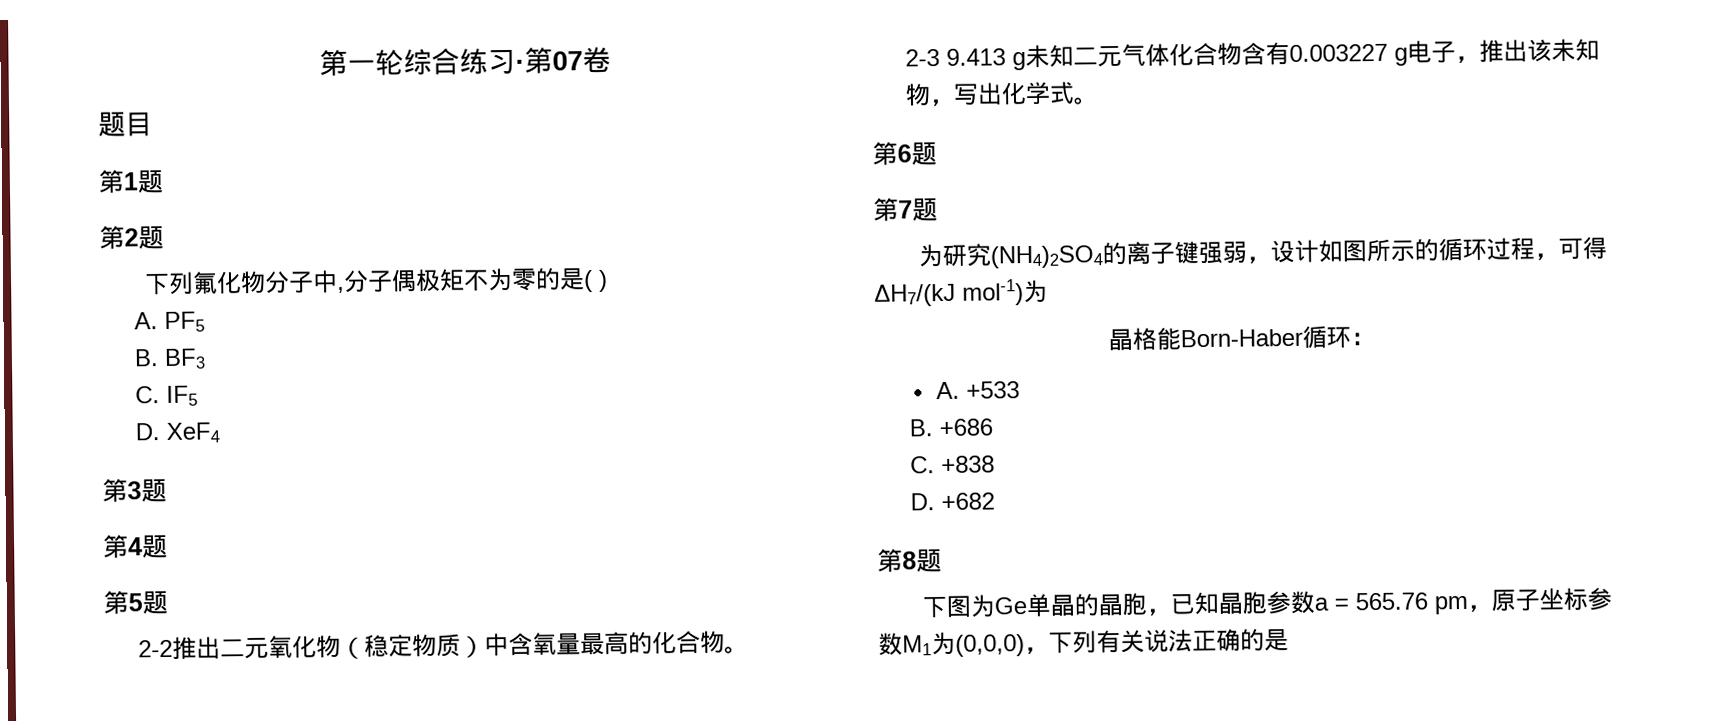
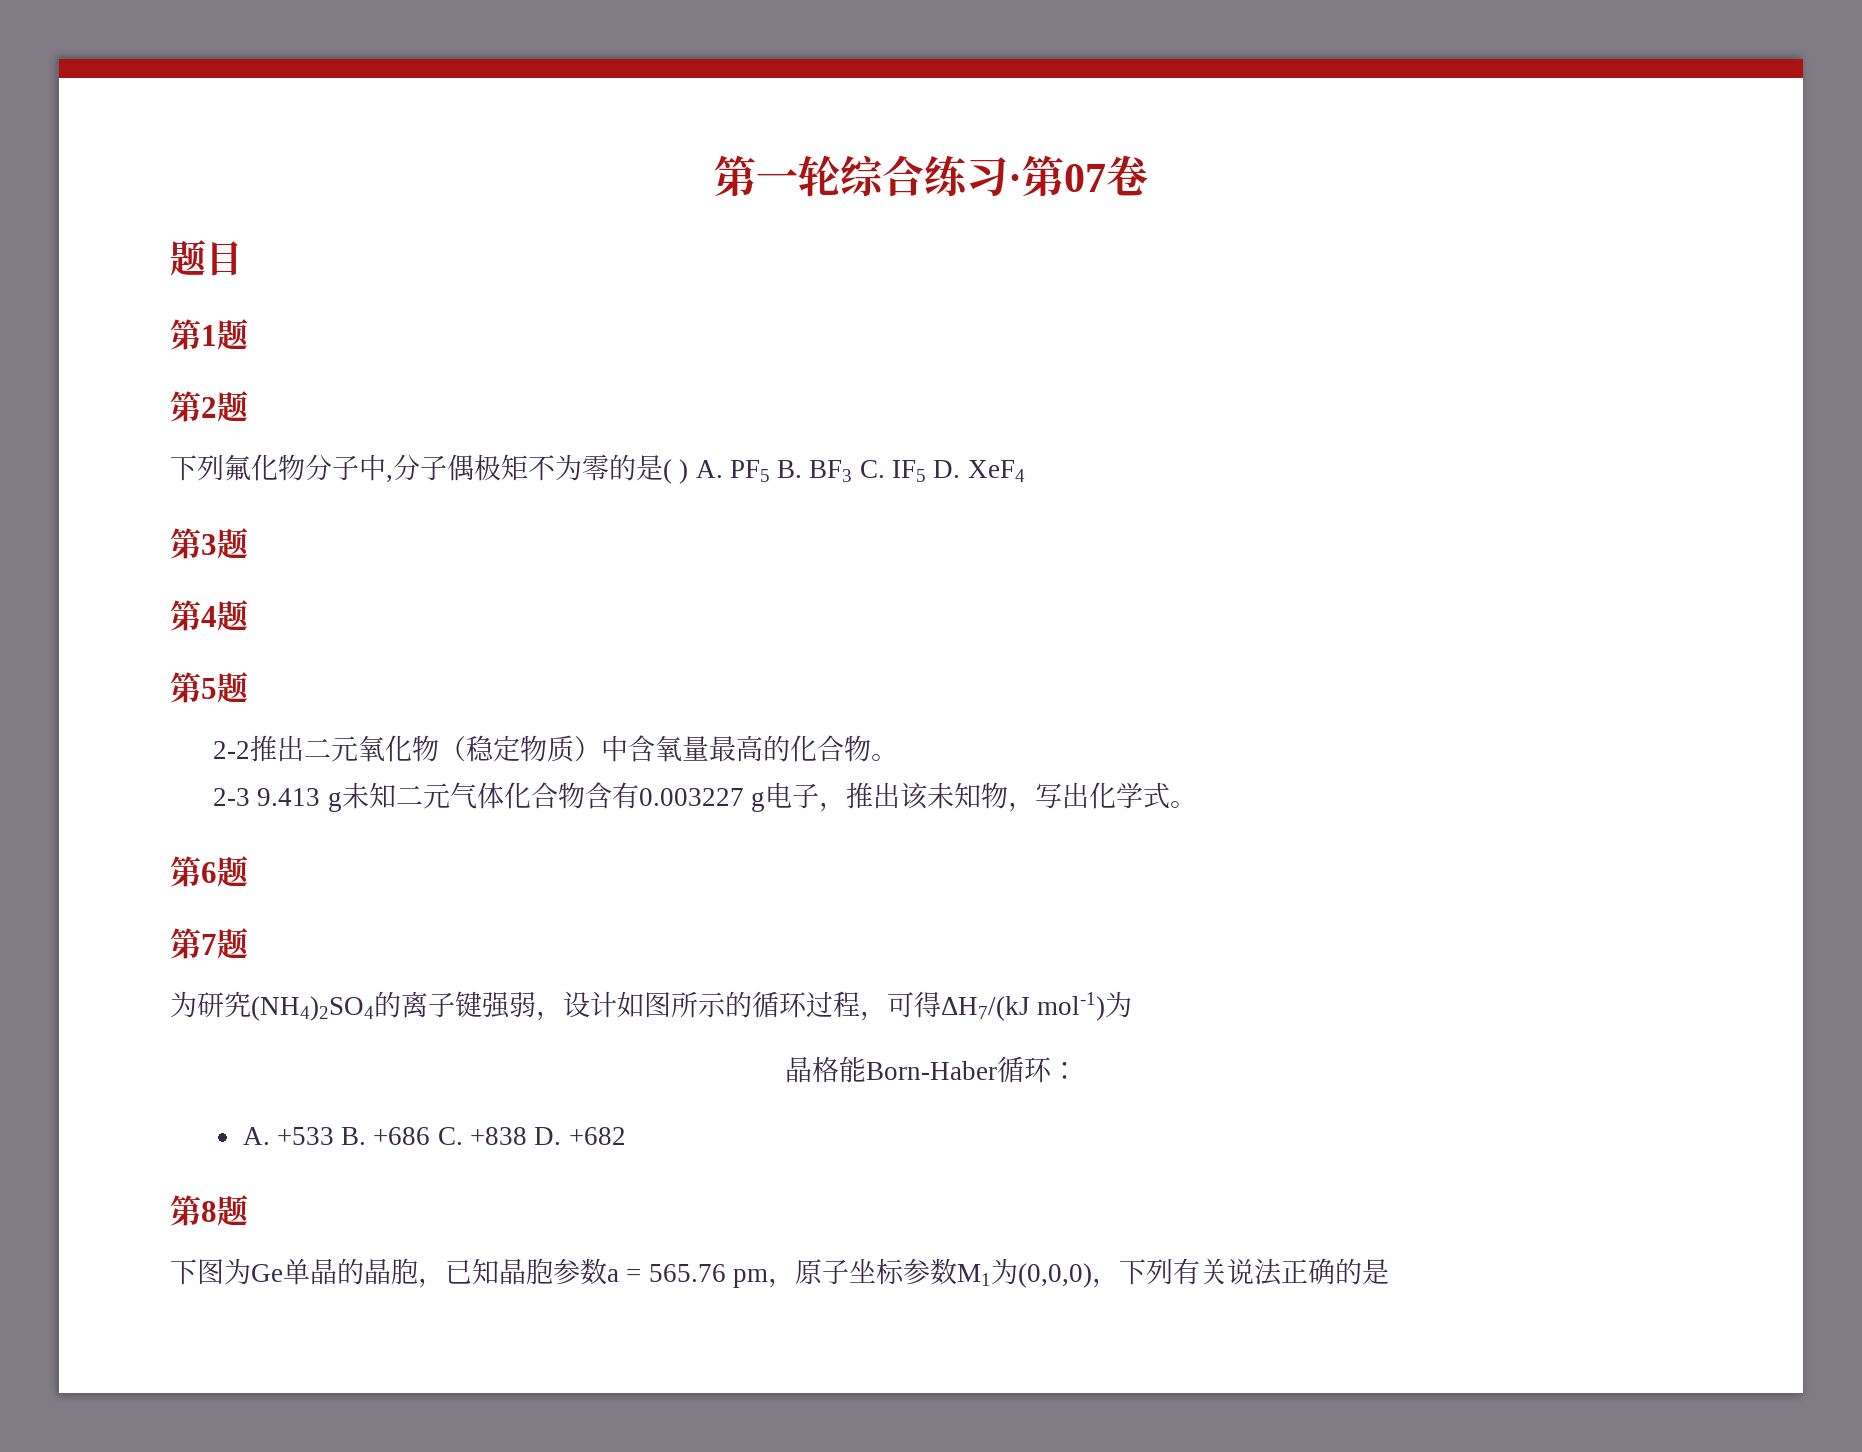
(608, 280) // -> (689, 471) none
(206, 321) // -> (770, 471) none
(207, 358) // -> (853, 471) none
(199, 395) // -> (927, 471) none
(1020, 390) // -> (334, 1136) none
(994, 427) // -> (431, 1136) none
(996, 464) // -> (528, 1136) none

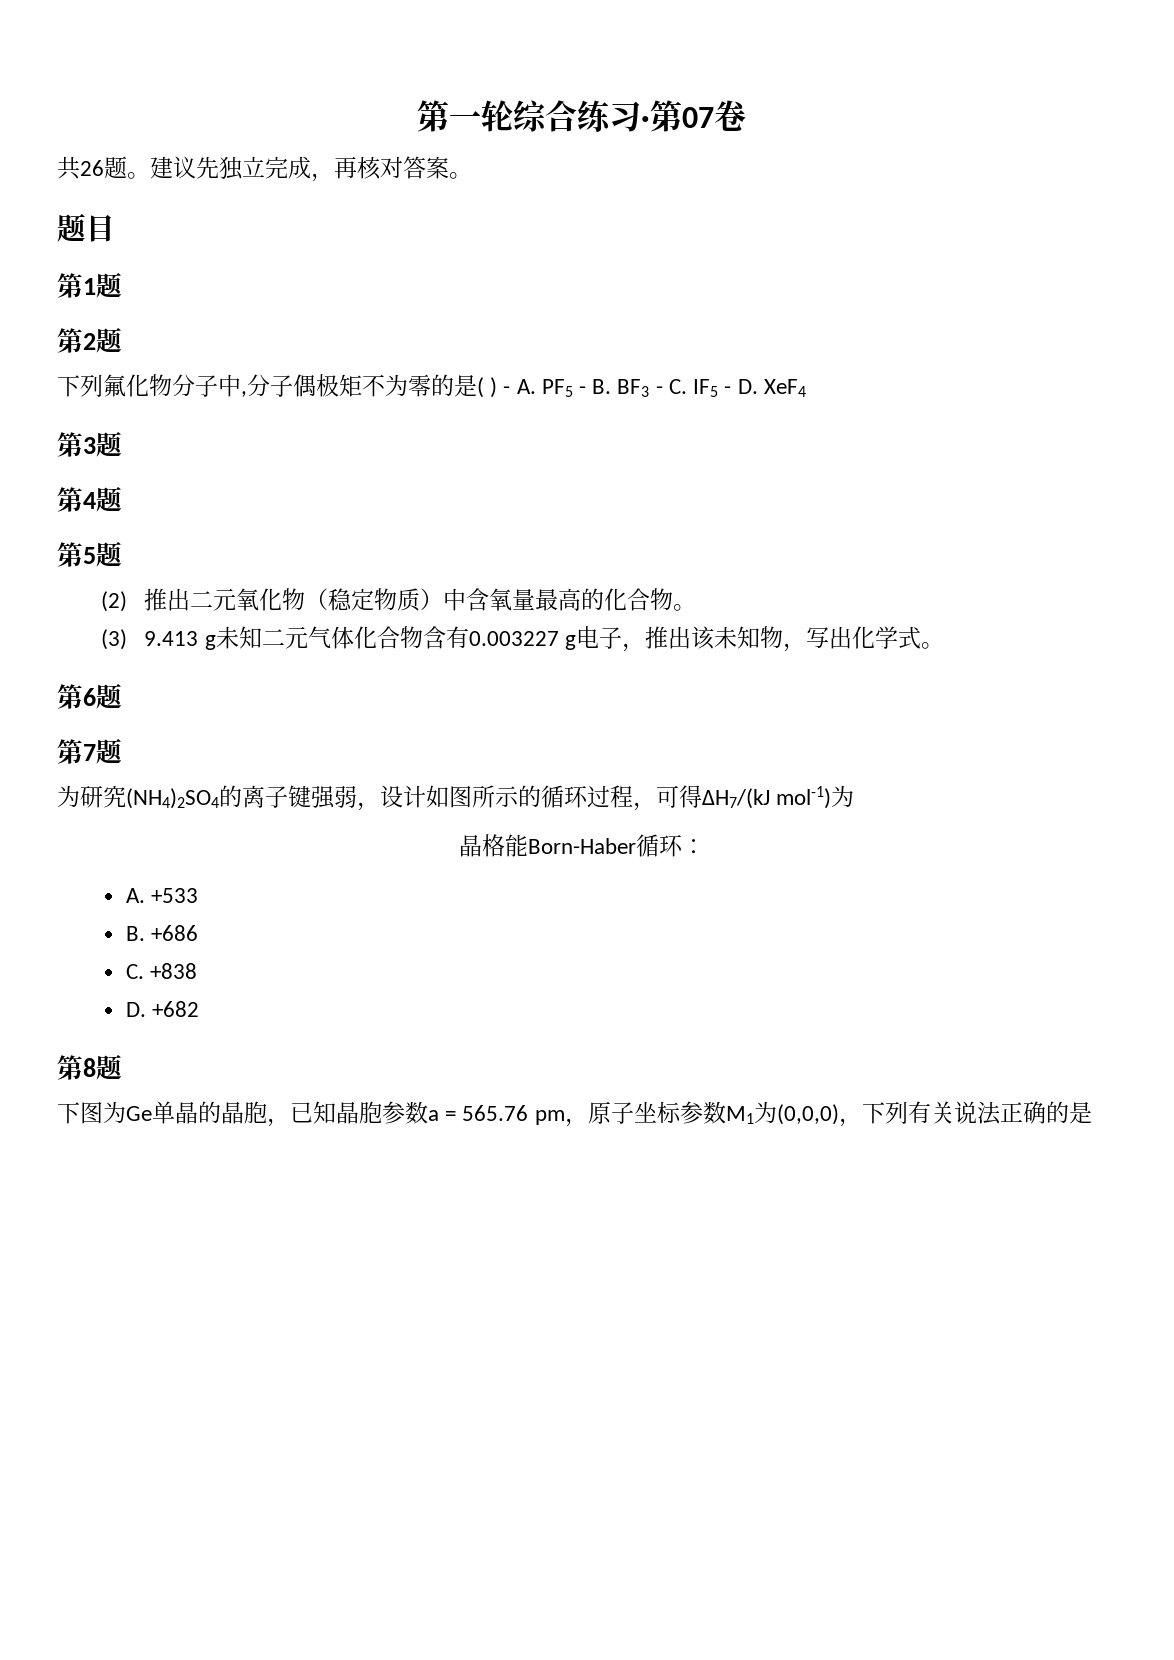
(1148, 175) none -> [57,156,472,182] // 共26题。建议先独立完成，再核对答案。
(689, 471) none -> [503,386,511,394] -
(770, 471) none -> [579,386,587,394] -
(853, 471) none -> [655,386,663,394] -
(927, 471) none -> [724,386,732,394] -
[213,741,251,759] 2-2 -> [100,591,127,612] (2)
[213,788,251,806] 2-3 -> [100,629,127,650] (3)
(334, 1136) none -> (199, 895) //
(431, 1136) none -> (199, 933) //
(528, 1136) none -> (198, 971) //

